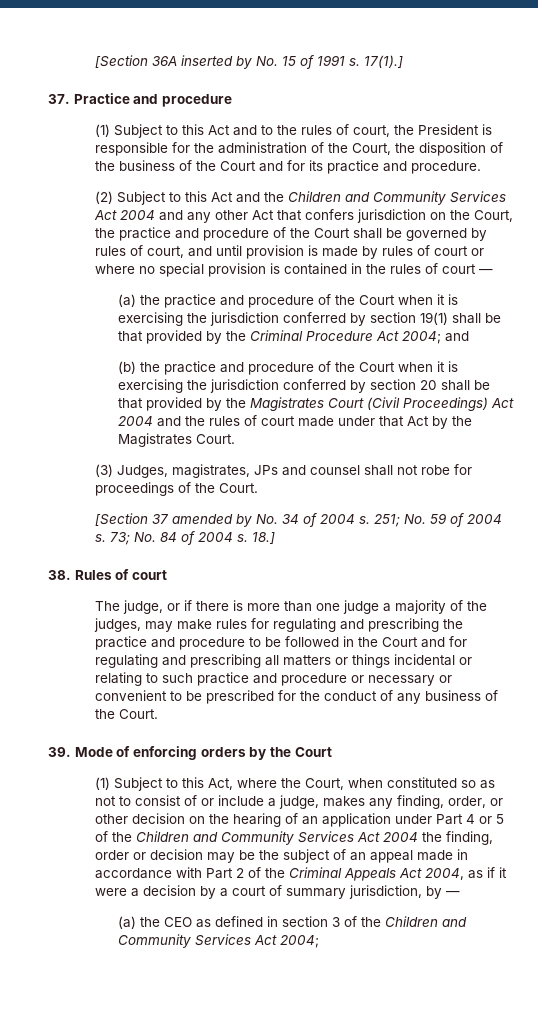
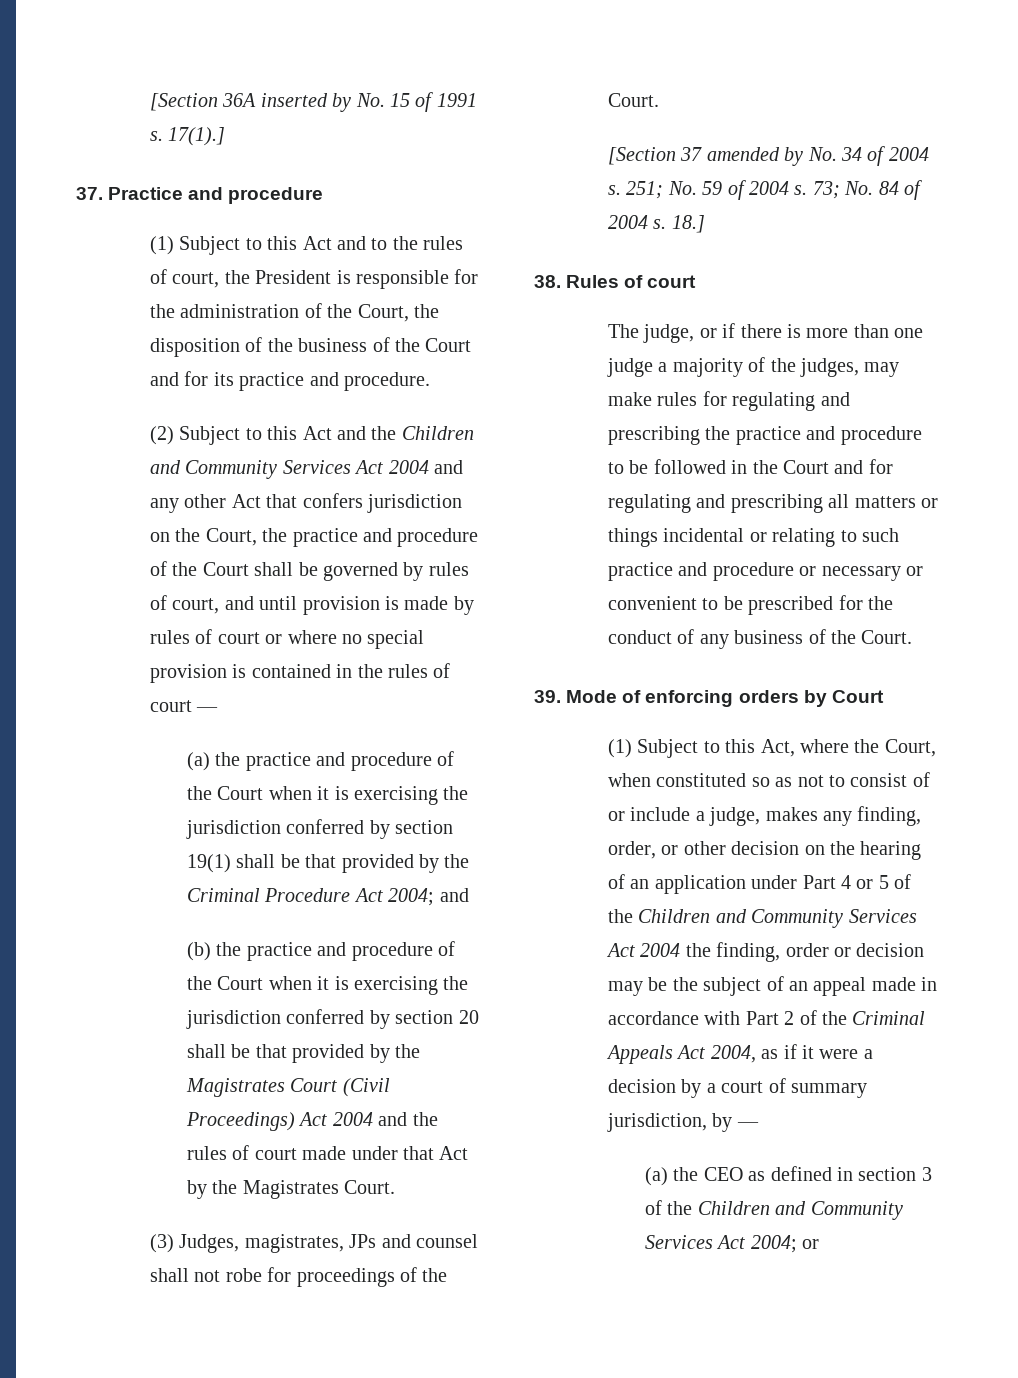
[269,747,291,757] the -> (827, 698) none
(320, 941) none -> [802,1239,820,1249] or

